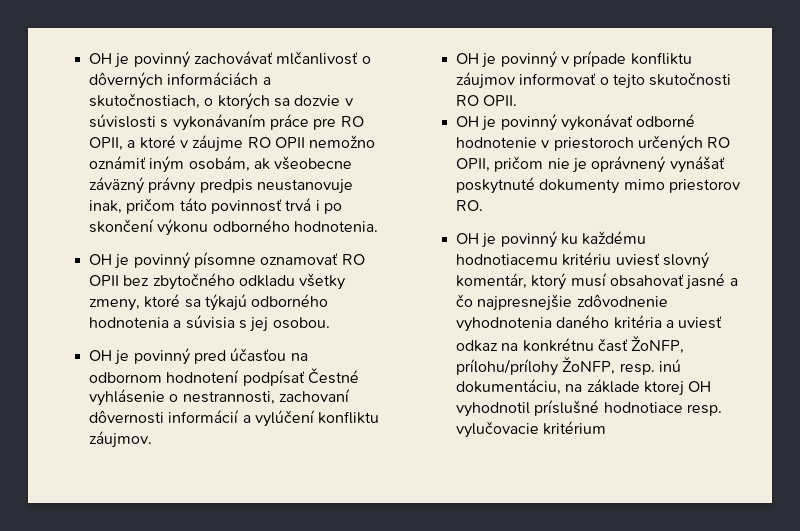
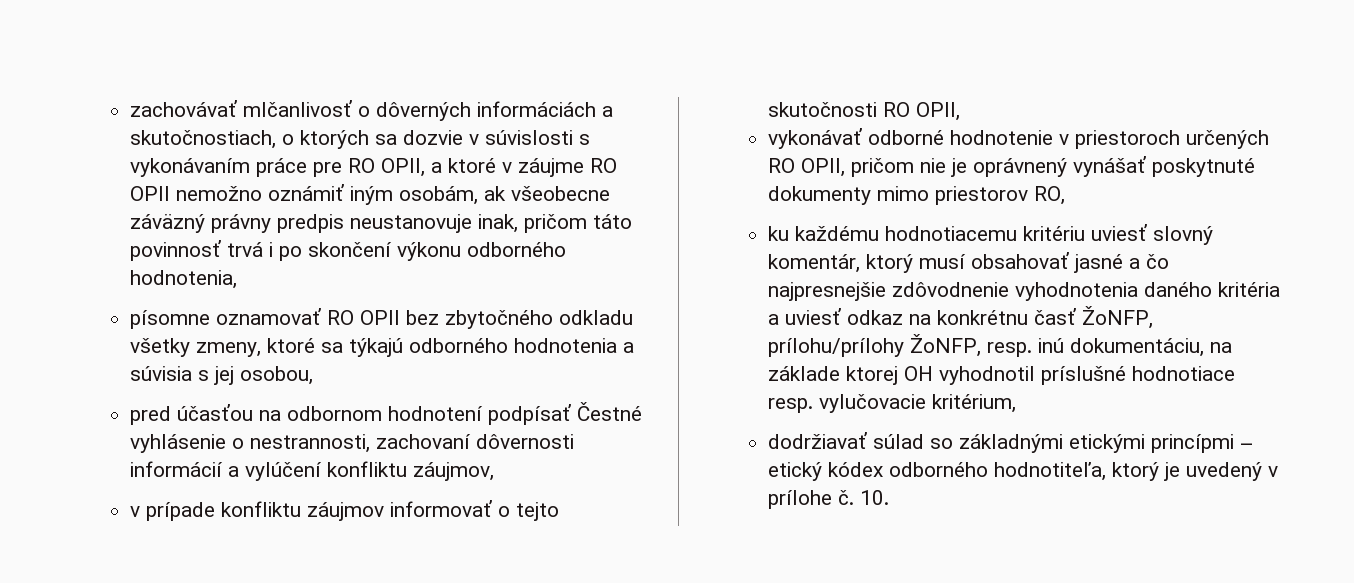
[88,51,190,68] OH je povinný -> (129, 108) none
[293,221,378,232] [88,252,190,269] hodnotenia. // OH je povinný -> [129,270,237,289] hodnotenia, //
[272,317,330,329] [88,348,190,365] osobou. // OH je povinný -> [239,366,313,385] osobou, //
[88,431,152,448] [455,51,557,68] záujmov. // OH je povinný -> [412,462,494,481] záujmov, //
[483,95,518,106] [455,114,557,131] OPII. // OH je povinný -> [915,102,960,121] OPII, //
[455,200,483,211] [455,231,557,248] RO. // OH je povinný -> [1033,186,1065,205] RO, //
[543,421,607,435] kritérium -> [931,394,1016,413] [767,432,1253,453] [767,462,1278,481] [767,490,889,509] kritérium, // dodržiavať súlad so základnými etickými princípmi – etický kódex odborného hodnotiteľa, ktorý je uvedený v prílohe č. 10.

